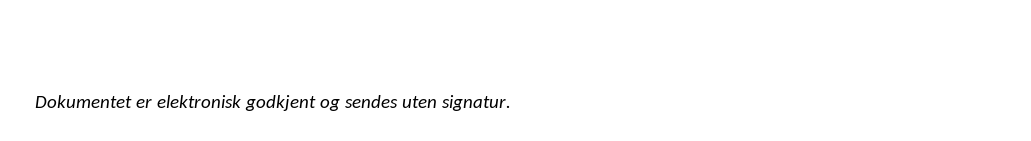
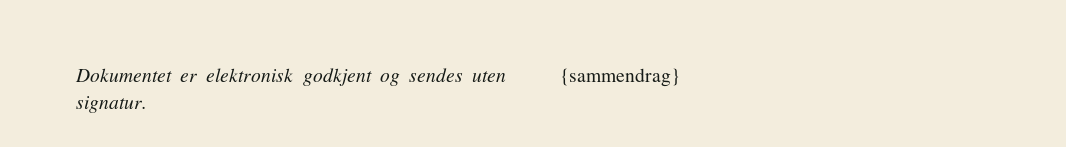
(511, 103) none -> [560,68,680,87] // {sammendrag}

